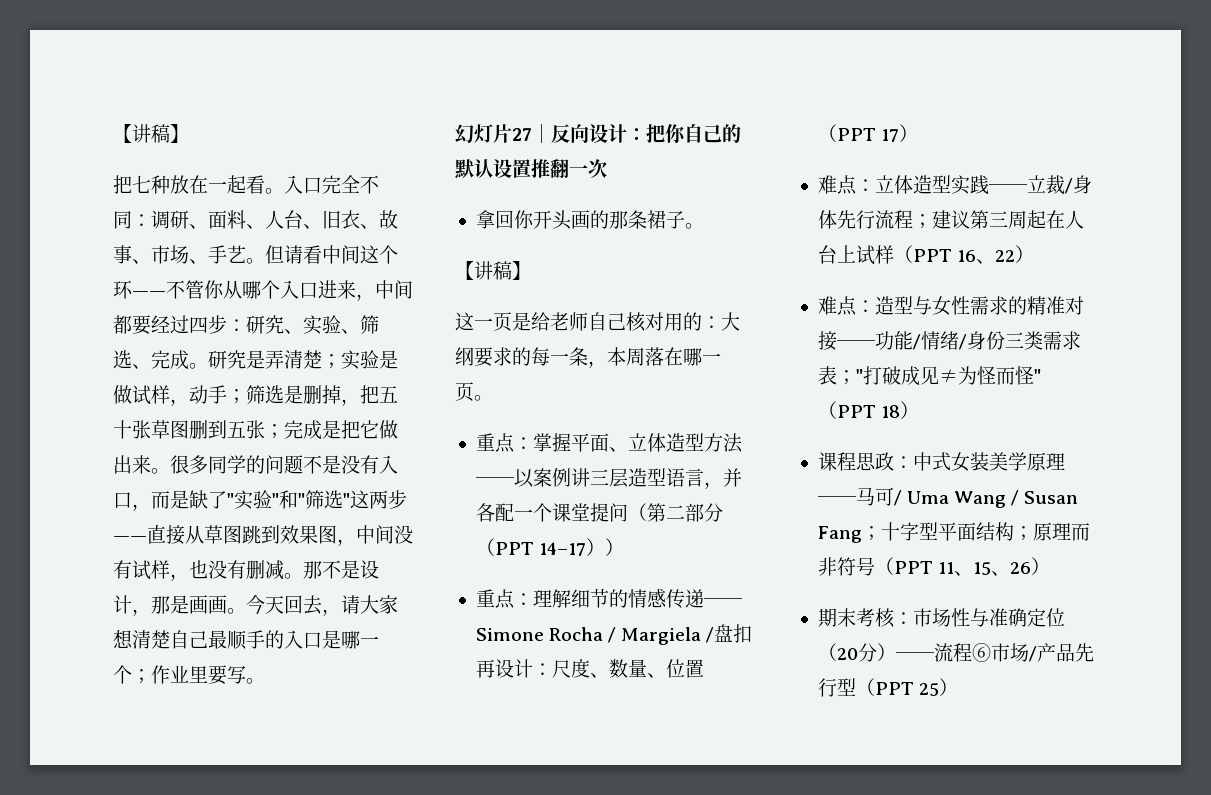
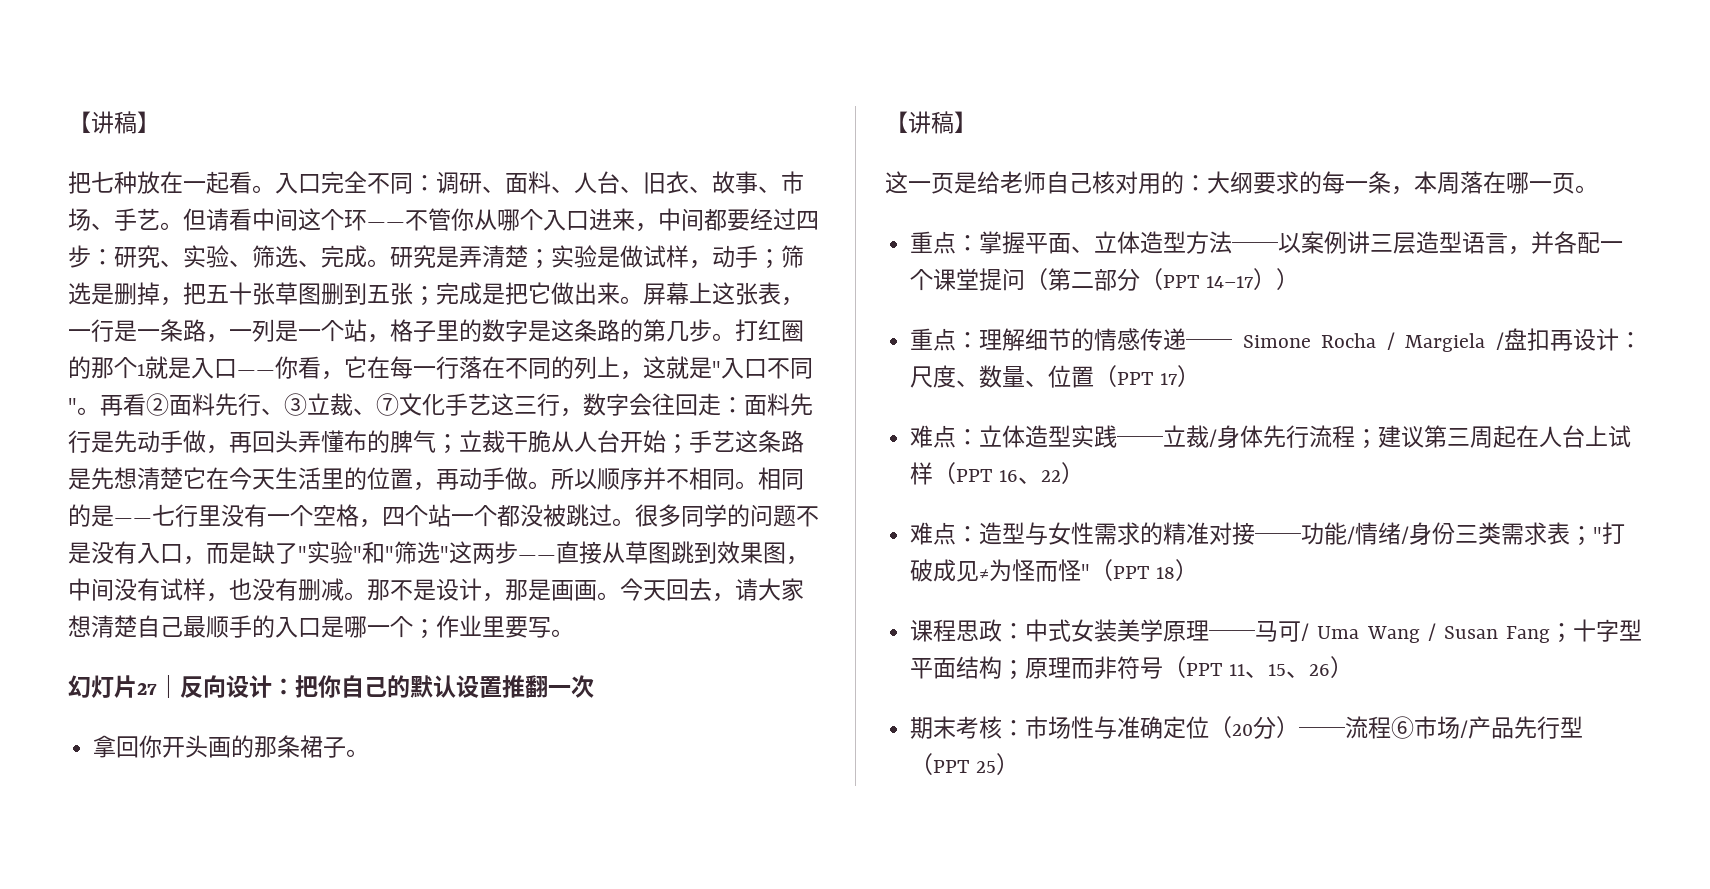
(170, 471) none -> [643,282,804,306] [68,319,804,343] [68,356,813,380] [68,393,813,417] [68,430,804,454] [68,467,804,491] [68,504,635,528] 屏幕上这张表，一行是一条路，一列是一个站，格子里的数字是这条路的第几步。打红圈的那个1就是入口——你看，它在每一行落在不同的列上，这就是"入口不同"。再看②面料先行、③立裁、⑦文化手艺这三行，数字会往回走：面料先行是先动手做，再回头弄懂布的脾气；立裁干脆从人台开始；手艺这条路是先想清楚它在今天生活里的位置，再动手做。所以顺序并不相同。相同的是——七行里没有一个空格，四个站一个都没被跳过。

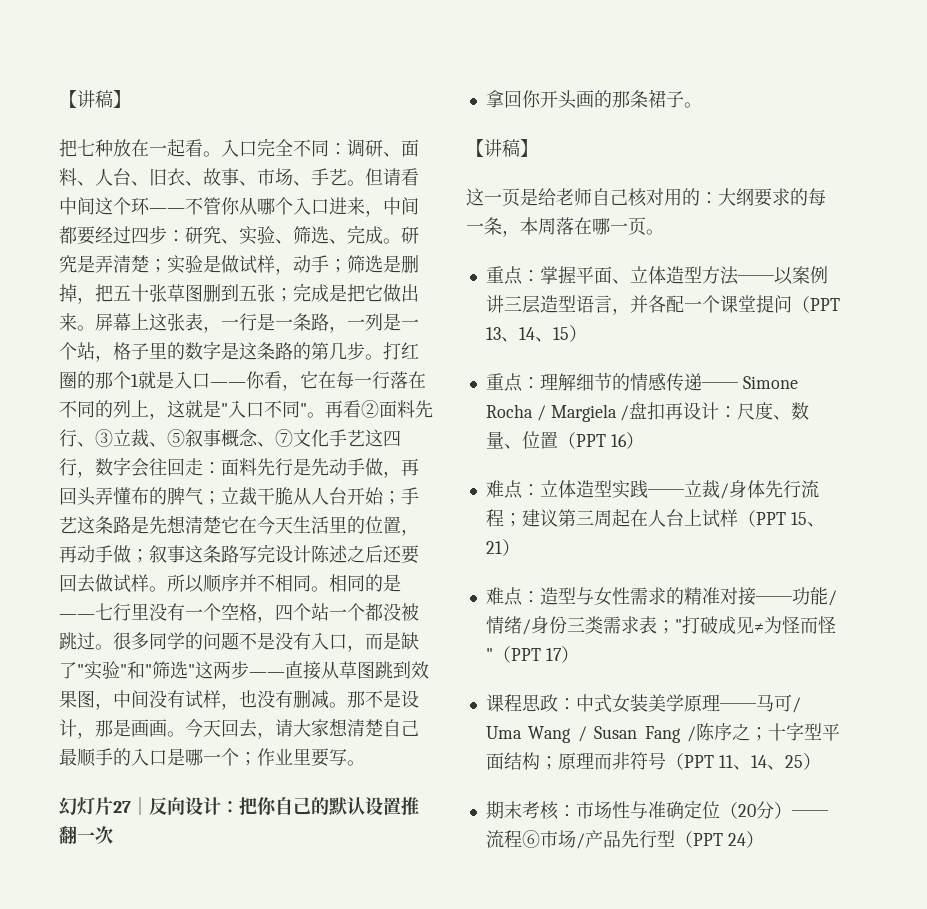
(376, 411) none -> [167,429,275,447] ⑤叙事概念、
[514,396,537,414] 三 -> [383,430,401,447] 四
(528, 478) none -> [131,544,419,564] [59,574,149,593] ；叙事这条路写完设计陈述之后还要回去做试样
[1048,268,1276,291] 第二部分（PPT 14–17） -> [809,298,840,311] [485,327,569,342] PPT 13、14、15
[1159,373,1177,385] 17 -> [610,434,627,447] 16
[998,470,1061,484] 16、22 -> [790,512,825,527] [485,541,502,554] 15、21
[1155,567,1175,579] 18 -> [545,648,562,661] 17
(1550, 634) none -> [687,723,750,742] /陈序之
[1267,664,1330,678] 15、26 -> [750,755,803,770] 14、25
[975,761,996,773] 25 -> [727,833,746,846] 24

